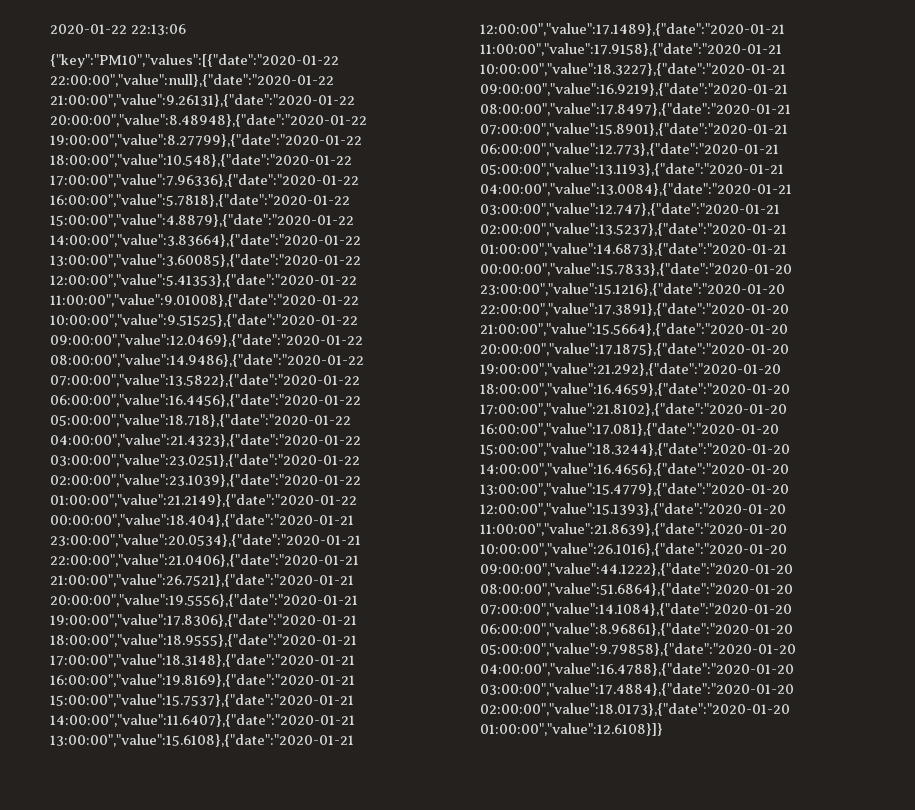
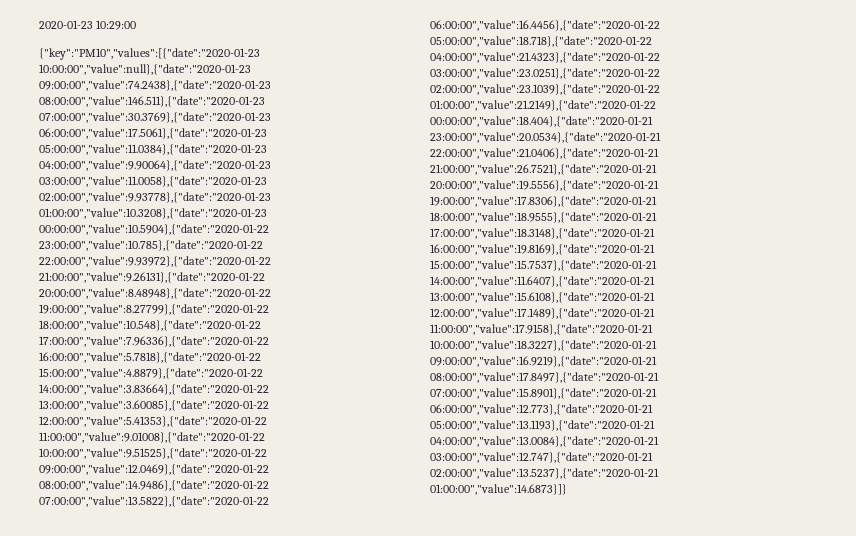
[50,24,186,35] [50,54,339,68] [50,74,334,87] 2020-01-22 22:13:06 // {"key":"PM10","values":[{"date":"2020-01-22 22:00:00","value":null},{"date":"2020-01-22 -> [39,20,137,30] [39,48,260,60] [39,64,251,75] [39,80,271,91] [39,96,265,107] [39,112,271,123] [39,128,267,139] [39,144,267,155] [39,160,271,171] [39,176,267,187] [39,192,271,203] [39,208,267,219] [39,224,269,235] [39,240,263,251] [39,256,271,267] 2020-01-23 10:29:00 // {"key":"PM10","values":[{"date":"2020-01-23 10:00:00","value":null},{"date":"2020-01-23 09:00:00","value":74.2438},{"date":"2020-01-23 08:00:00","value":146.511},{"date":"2020-01-23 07:00:00","value":30.3769},{"date":"2020-01-23 06:00:00","value":17.5061},{"date":"2020-01-23 05:00:00","value":11.0384},{"date":"2020-01-23 04:00:00","value":9.90064},{"date":"2020-01-23 03:00:00","value":11.0058},{"date":"2020-01-23 02:00:00","value":9.93778},{"date":"2020-01-23 01:00:00","value":10.3208},{"date":"2020-01-23 00:00:00","value":10.5904},{"date":"2020-01-22 23:00:00","value":10.785},{"date":"2020-01-22 22:00:00","value":9.93972},{"date":"2020-01-22
[480,243,787,256] [480,263,792,276] [480,283,785,296] [480,303,789,316] [480,323,788,336] [480,343,789,356] [480,363,781,376] [480,383,790,396] [480,403,787,416] [480,423,779,436] [480,443,790,456] [480,463,789,476] [480,483,789,496] [480,503,786,516] [480,523,787,536] [480,543,787,556] [480,563,793,576] [480,583,793,596] [480,603,792,616] [480,623,793,636] [480,643,796,656] [480,663,794,676] [480,683,794,696] [480,703,790,716] [480,723,663,736] 01:00:00","value":14.6873},{"date":"2020-01-21 00:00:00","value":15.7833},{"date":"2020-01-20 23:00:00","value":15.1216},{"date":"2020-01-20 22:00:00","value":17.3891},{"date":"2020-01-20 21:00:00","value":15.5664},{"date":"2020-01-20 20:00:00","value":17.1875},{"date":"2020-01-20 19:00:00","value":21.292},{"date":"2020-01-20 18:00:00","value":16.4659},{"date":"2020-01-20 17:00:00","value":21.8102},{"date":"2020-01-20 16:00:00","value":17.081},{"date":"2020-01-20 15:00:00","value":18.3244},{"date":"2020-01-20 14:00:00","value":16.4656},{"date":"2020-01-20 13:00:00","value":15.4779},{"date":"2020-01-20 12:00:00","value":15.1393},{"date":"2020-01-20 11:00:00","value":21.8639},{"date":"2020-01-20 10:00:00","value":26.1016},{"date":"2020-01-20 09:00:00","value":44.1222},{"date":"2020-01-20 08:00:00","value":51.6864},{"date":"2020-01-20 07:00:00","value":14.1084},{"date":"2020-01-20 06:00:00","value":8.96861},{"date":"2020-01-20 05:00:00","value":9.79858},{"date":"2020-01-20 04:00:00","value":16.4788},{"date":"2020-01-20 03:00:00","value":17.4884},{"date":"2020-01-20 02:00:00","value":18.0173},{"date":"2020-01-20 01:00:00","value":12.6108}]} -> [430,484,567,495] 01:00:00","value":14.6873}]}

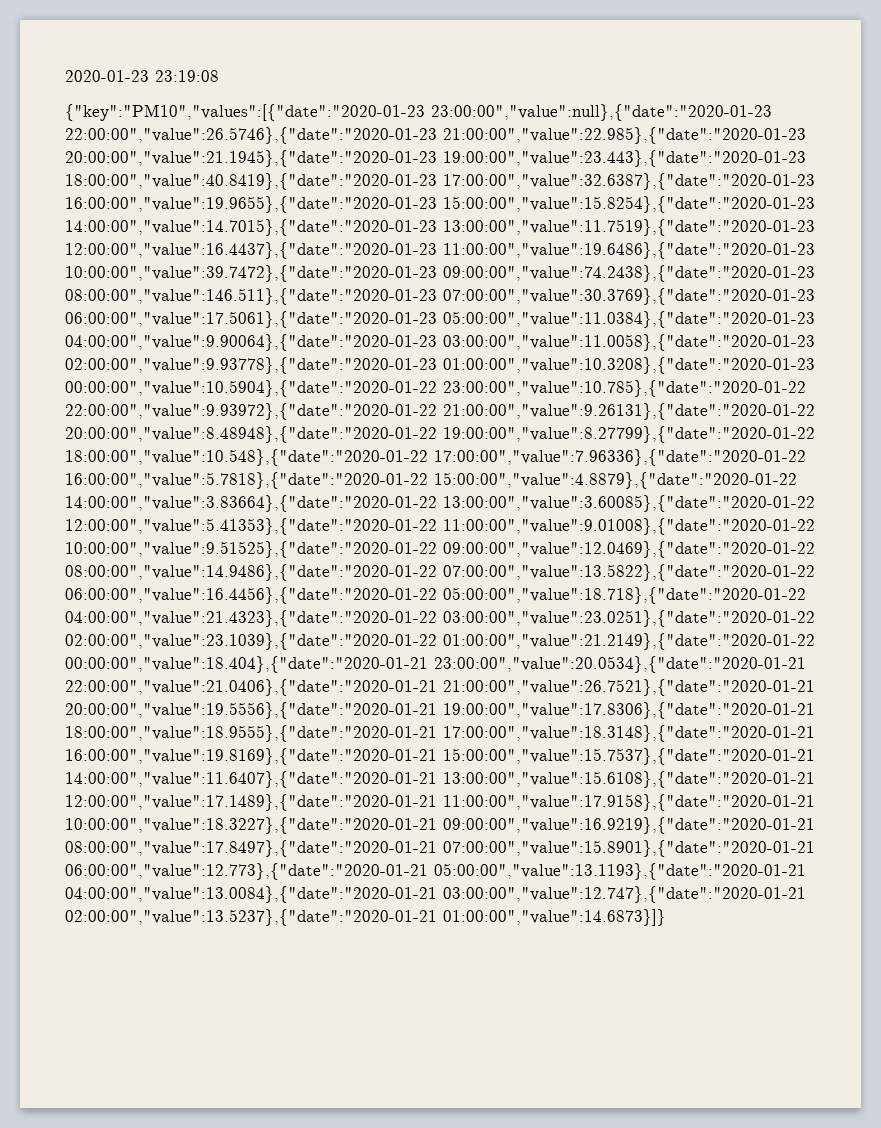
[96,20,137,30] 10:29:00 -> [155,70,219,82] 23:19:08
[39,64,251,75] 10:00:00","value":null},{"date":"2020-01-23 -> [431,104,772,121] [65,127,806,144] [65,150,806,167] [65,173,815,190] [65,196,815,213] [65,219,815,236] [65,242,815,259] [65,265,437,282] 23:00:00","value":null},{"date":"2020-01-23 22:00:00","value":26.5746},{"date":"2020-01-23 21:00:00","value":22.985},{"date":"2020-01-23 20:00:00","value":21.1945},{"date":"2020-01-23 19:00:00","value":23.443},{"date":"2020-01-23 18:00:00","value":40.8419},{"date":"2020-01-23 17:00:00","value":32.6387},{"date":"2020-01-23 16:00:00","value":19.9655},{"date":"2020-01-23 15:00:00","value":15.8254},{"date":"2020-01-23 14:00:00","value":14.7015},{"date":"2020-01-23 13:00:00","value":11.7519},{"date":"2020-01-23 12:00:00","value":16.4437},{"date":"2020-01-23 11:00:00","value":19.6486},{"date":"2020-01-23 10:00:00","value":39.7472},{"date":"2020-01-23

